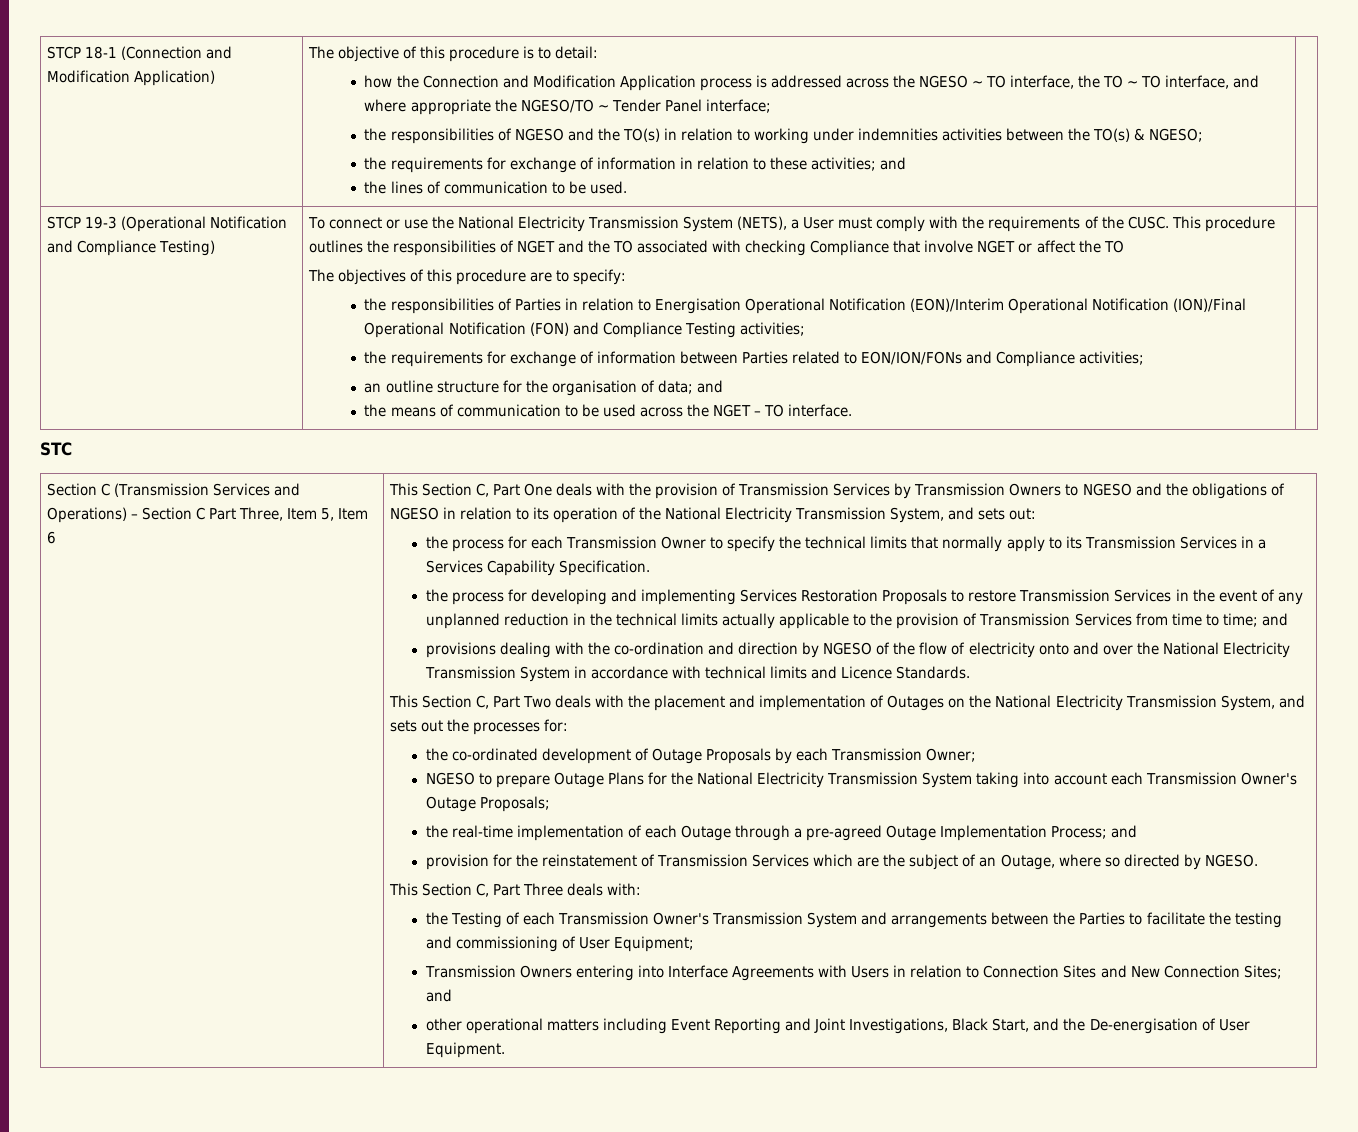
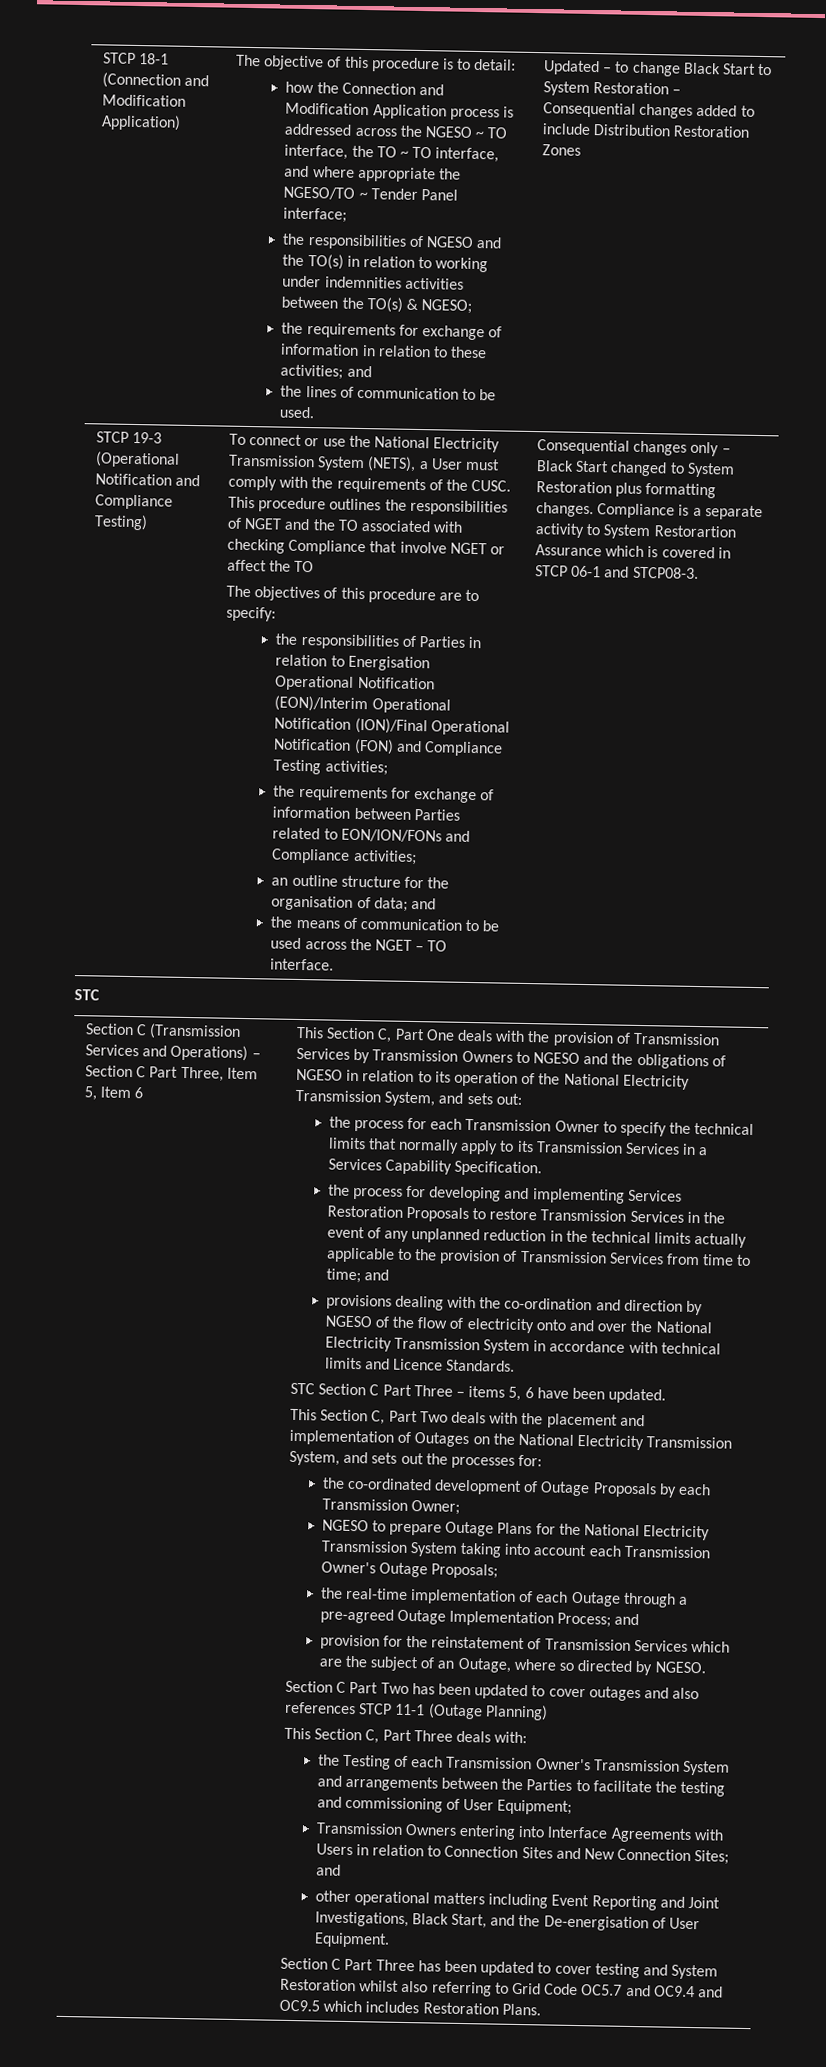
(627, 187) none -> [543,60,773,77] [543,81,682,96] [543,102,755,119] [542,123,751,138] [542,144,582,156] Updated – to change Black Start to System Restoration – Consequential changes added to include Distribution Restoration Zones
(853, 410) none -> [537,439,731,457] [536,460,735,478] [536,481,717,499] [536,502,763,521] [535,523,736,540] [535,544,731,559] [535,565,699,579] Consequential changes only – Black Start changed to System Restoration plus formatting changes. Compliance is a separate activity to System Restorartion Assurance which is covered in STCP 06-1 and STCP08-3.
(971, 672) none -> [290,1382,667,1404] // STC Section C Part Three – items 5, 6 have been updated.
(1258, 860) none -> [285,1680,700,1702] [285,1701,548,1721] // Section C Part Two has been updated to cover outages and also references STCP 11-1 (Outage Planning)
(505, 1050) none -> [280,1957,719,1980] [280,1978,723,1998] [279,1999,541,2016] // Section C Part Three has been updated to cover testing and System Restoration whilst also referring to Grid Code OC5.7 and OC9.4 and OC9.5 which includes Restoration Plans.

